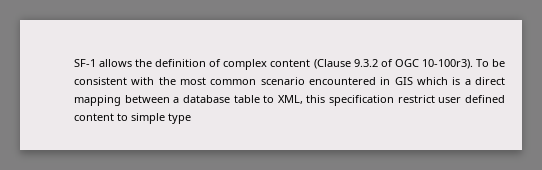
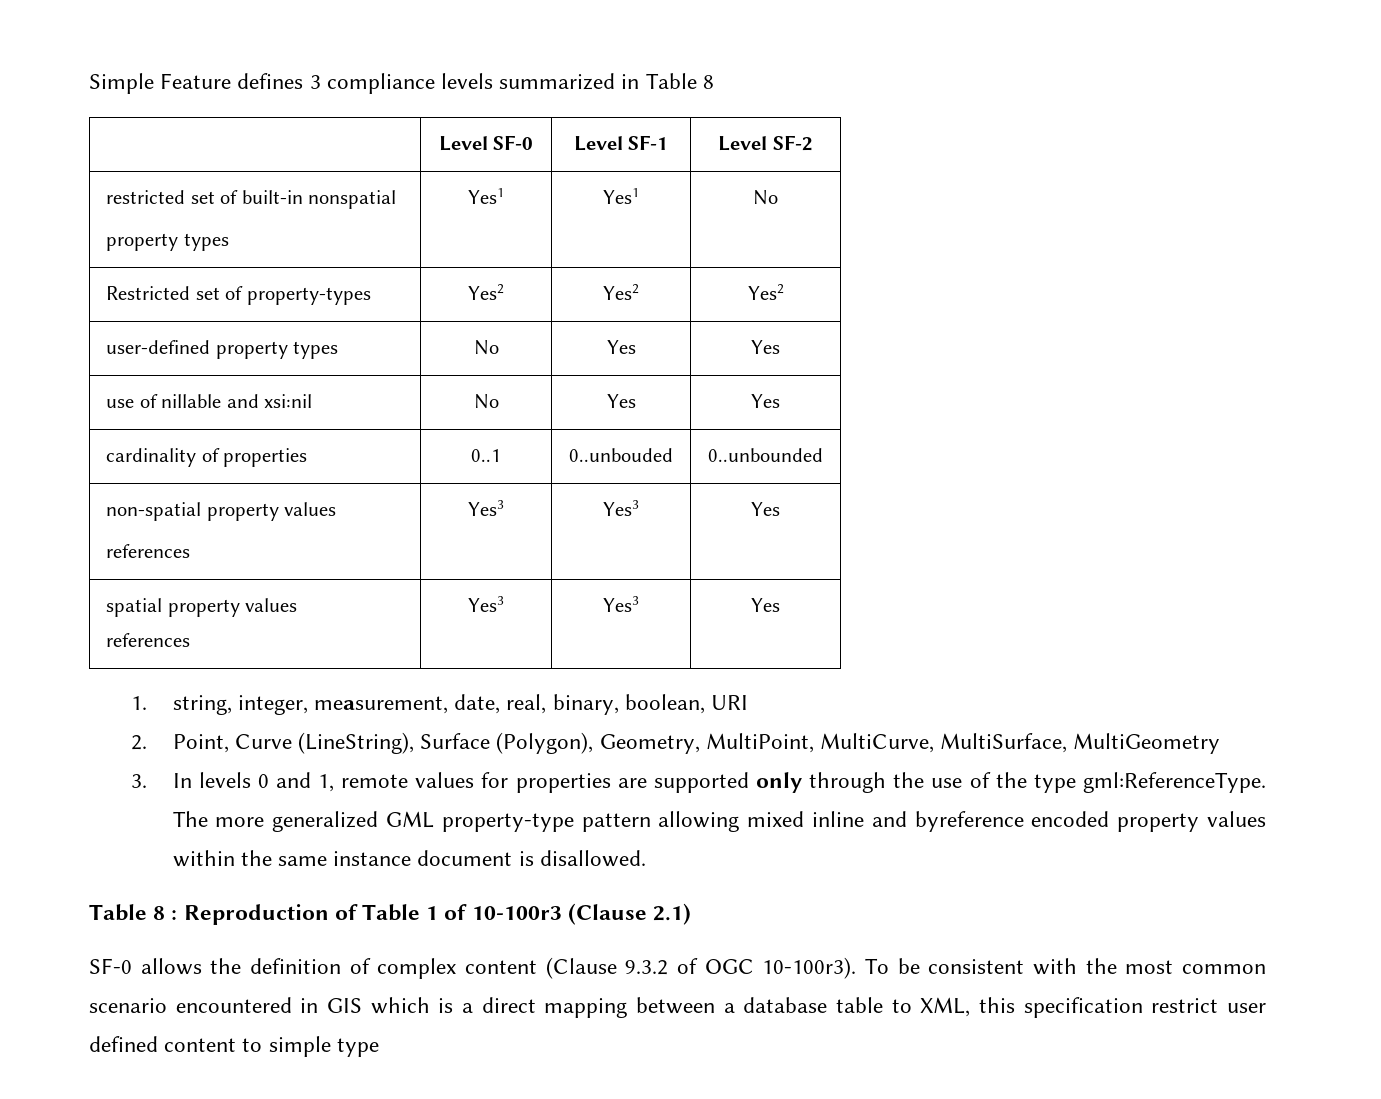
[74,59,96,67] SF-1 -> [89,73,714,94] [438,135,534,151] [573,135,669,151] [718,135,813,151] [105,190,397,209] [105,233,229,251] [468,188,504,204] [603,188,639,204] [753,190,778,205] [105,286,371,305] [468,284,504,300] [603,284,639,300] [747,284,784,300] [105,340,339,359] [473,340,499,355] [606,340,636,354] [751,340,780,354] [105,394,313,408] [473,394,499,409] [606,394,636,408] [751,394,780,408] [105,448,308,467] [471,449,501,462] [569,448,673,462] [708,448,823,462] [105,502,337,521] [105,544,190,558] [468,500,504,516] [603,500,639,516] [751,502,780,516] [105,598,298,617] [105,633,190,647] [468,596,504,612] [603,596,639,612] [751,598,780,612] [130,694,748,715] [130,732,1221,754] [130,772,1266,793] [172,811,1266,832] [172,850,646,867] [89,903,692,925] [89,958,132,974] Simple Feature defines 3 compliance levels summarized in Table 8 // | Level SF-0 | Level SF-1 | Level SF-2 // restricted set of built-in nonspatial // property types | Yes1 | Yes1 | No // Restricted set of property-types | Yes2 | Yes2 | Yes2 // user-defined property types | No | Yes | Yes // use of nillable and xsi:nil | No | Yes | Yes // cardinality of properties | 0..1 | 0..unbouded | 0..unbounded // non-spatial property values // references | Yes3 | Yes3 | Yes // spatial property values // references | Yes3 | Yes3 | Yes // 1. string, integer, measurement, date, real, binary, boolean, URI // 2. Point, Curve (LineString), Surface (Polygon), Geometry, MultiPoint, MultiCurve, MultiSurface, MultiGeometry // 3. In levels 0 and 1, remote values for properties are supported only through the use of the type gml:ReferenceType. The more generalized GML property-type pattern allowing mixed inline and byreference encoded property values within the same instance document is disallowed. // Table 8 : Reproduction of Table 1 of 10-100r3 (Clause 2.1) // SF-0

